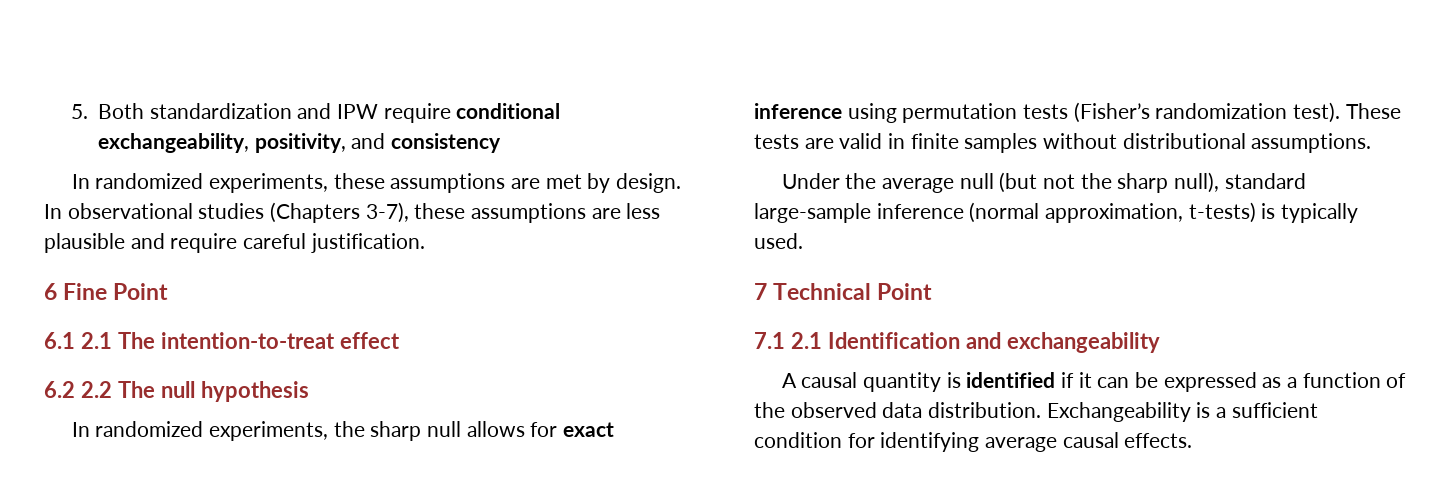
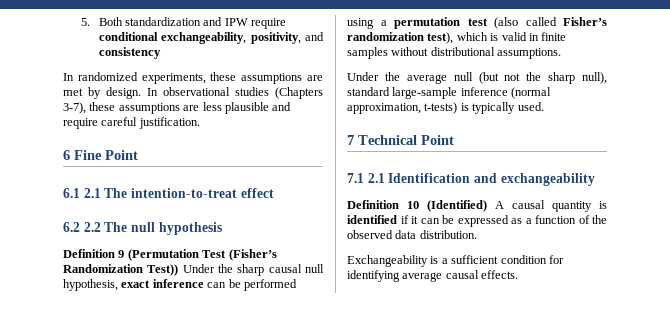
[71,421,614,441] [754,102,1401,123] [754,134,834,149] In randomized experiments, the sharp null allows for exact inference using permutation tests (Fisher’s randomization test). These tests are -> [63,249,277,261] [63,264,324,276] [63,279,297,291] [347,17,607,29] [347,32,499,44] Definition 9 (Permutation Test (Fisher’s Randomization Test)) Under the sharp causal null hypothesis, exact inference can be performed using a permutation test (also called Fisher’s randomization test), which is
(1160, 342) none -> [347,200,487,212] Definition 10 (Identified)
(1042, 410) none -> (477, 234) //

